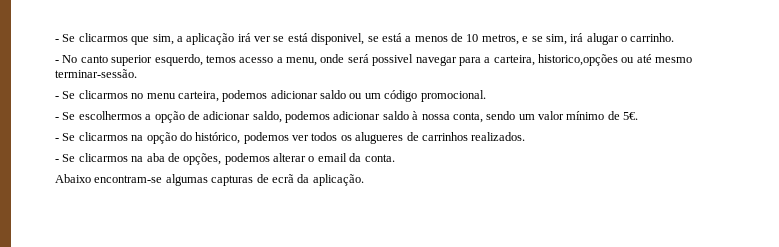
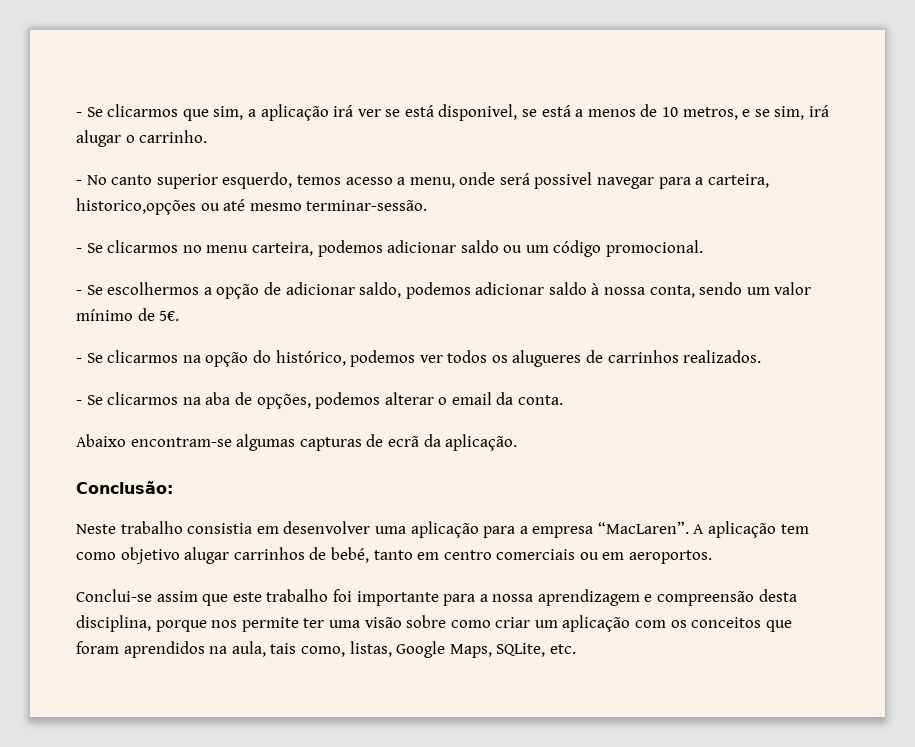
(364, 180) none -> [76,481,173,494] [76,521,809,538] [76,547,713,564] [76,589,797,606] [76,615,792,632] [76,641,576,658] // Conclusão: // Neste trabalho consistia em desenvolver uma aplicação para a empresa “MacLaren”. A aplicação tem como objetivo alugar carrinhos de bebé, tanto em centro comerciais ou em aeroportos. // Conclui-se assim que este trabalho foi importante para a nossa aprendizagem e compreensão desta disciplina, porque nos permite ter uma visão sobre como criar um aplicação com os conceitos que foram aprendidos na aula, tais como, listas, Google Maps, SQLite, etc.

